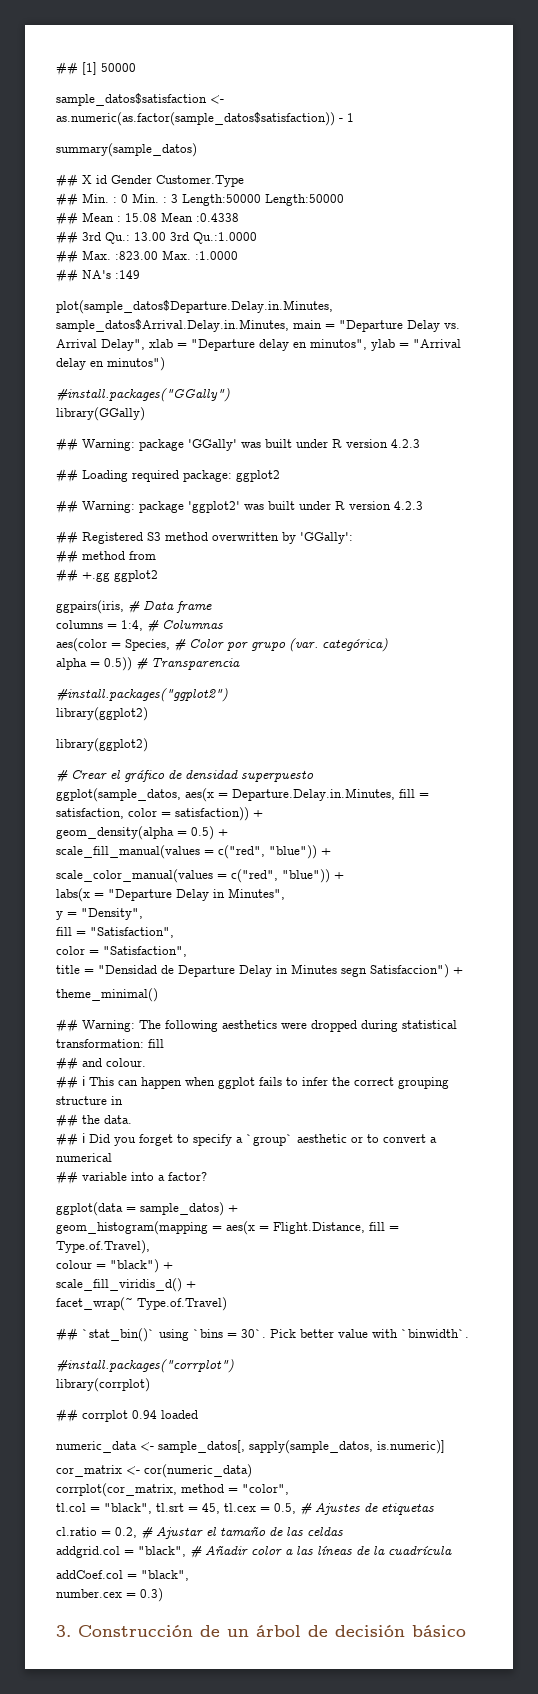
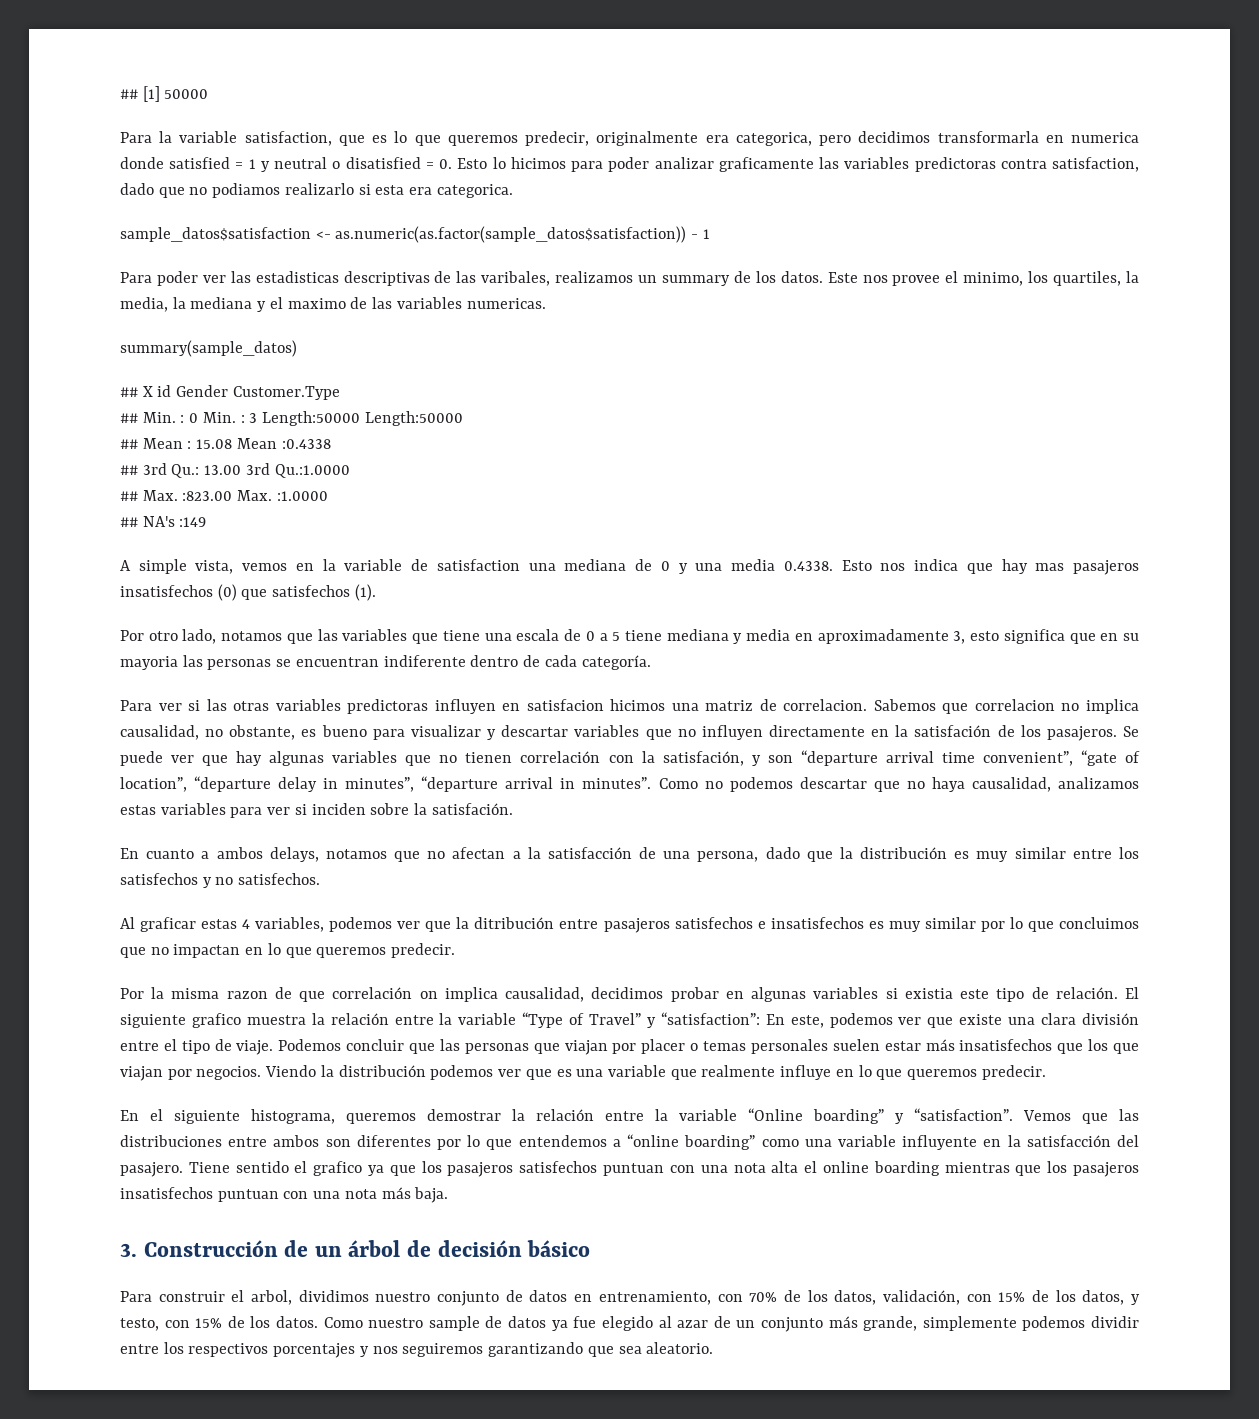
(136, 67) none -> [120,131,1140,146] [120,157,1139,172] [120,183,513,198] // Para la variable satisfaction, que es lo que queremos predecir, originalmente era categorica, pero decidimos transformarla en numerica donde satisfied = 1 y neutral o disatisfied = 0. Esto lo hicimos para poder analizar graficamente las variables predictoras contra satisfaction, dado que no podiamos realizarlo si esta era categorica.
(354, 117) none -> [120,271,1139,286] [120,297,546,312] // Para poder ver las estadisticas descriptivas de las varibales, realizamos un summary de los datos. Este nos provee el minimo, los quartiles, la media, la mediana y el maximo de las variables numericas.
[56,300,333,314] [56,319,460,332] [56,339,461,351] [56,357,165,371] [56,388,230,402] [56,407,145,421] [56,438,420,452] [56,469,280,483] [56,500,423,514] [56,531,353,545] [56,550,156,564] [56,569,158,583] [56,600,212,614] [56,620,223,632] [56,638,388,652] [56,657,240,671] [56,688,228,702] [56,707,148,721] [56,738,148,752] [56,770,314,782] [56,788,429,802] [56,807,263,821] [56,826,228,840] [56,845,331,859] [56,869,344,883] [56,888,285,902] [56,908,143,920] [56,927,174,938] [56,946,187,957] [56,964,463,978] [56,988,158,1002] [56,1019,457,1033] [56,1039,164,1048] [56,1057,146,1071] [56,1076,449,1090] [56,1096,123,1105] [56,1114,132,1128] [56,1133,437,1147] [56,1153,112,1162] [56,1171,207,1185] [56,1202,238,1216] [56,1221,399,1235] [56,1240,150,1254] [56,1259,173,1273] [56,1278,196,1292] [56,1297,227,1311] [56,1328,469,1342] [56,1359,234,1373] [56,1378,150,1392] [56,1409,198,1423] [56,1440,445,1454] [56,1464,252,1478] [56,1483,289,1497] [56,1503,434,1515] [56,1527,343,1539] [56,1546,452,1558] [56,1570,189,1581] [56,1588,163,1602] plot(sample_datos$Departure.Delay.in.Minutes, sample_datos$Arrival.Delay.in.Minutes, main = "Departure Delay vs. Arrival Delay", xlab = "Departure delay en minutos", ylab = "Arrival delay en minutos") // #install.packages("GGally") // library(GGally) // ## Warning: package 'GGally' was built under R version 4.2.3 // ## Loading required package: ggplot2 // ## Warning: package 'ggplot2' was built under R version 4.2.3 // ## Registered S3 method overwritten by 'GGally': // ## method from // ## +.gg ggplot2 // ggpairs(iris, # Data frame // columns = 1:4, # Columnas // aes(color = Species, # Color por grupo (var. categórica) // alpha = 0.5)) # Transparencia // #install.packages("ggplot2") // library(ggplot2) // library(ggplot2) // # Crear el gráfico de densidad superpuesto // ggplot(sample_datos, aes(x = Departure.Delay.in.Minutes, fill = satisfaction, color = satisfaction)) + // geom_density(alpha = 0.5) + // scale_fill_manual(values = c("red", "blue")) + // scale_color_manual(values = c("red", "blue")) + // labs(x = "Departure Delay in Minutes", // y = "Density", // fill = "Satisfaction", // color = "Satisfaction", // title = "Densidad de Departure Delay in Minutes segn Satisfaccion") + // theme_minimal() // ## Warning: The following aesthetics were dropped during statistical transformation: fill // ## and colour. // ## ℹ This can happen when ggplot fails to infer the correct grouping structure in // ## the data. // ## ℹ Did you forget to specify a `group` aesthetic or to convert a numerical // ## variable into a factor? // ggplot(data = sample_datos) + // geom_histogram(mapping = aes(x = Flight.Distance, fill = Type.of.Travel), // colour = "black") + // scale_fill_viridis_d() + // facet_wrap(~ Type.of.Travel) // ## `stat_bin()` using `bins = 30`. Pick better value with `binwidth`. // #install.packages("corrplot") // library(corrplot) // ## corrplot 0.94 loaded // numeric_data <- sample_datos[, sapply(sample_datos, is.numeric)] // cor_matrix <- cor(numeric_data) // corrplot(cor_matrix, method = "color", // tl.col = "black", tl.srt = 45, tl.cex = 0.5, # Ajustes de etiquetas // cl.ratio = 0.2, # Ajustar el tamaño de las celdas // addgrid.col = "black", # Añadir color a las líneas de la cuadrícula // addCoef.col = "black", // number.cex = 0.3) -> [120,559,1140,575] [120,584,376,601] [120,629,1140,644] [120,655,651,670] [120,699,1139,714] [120,725,1139,741] [120,750,1140,766] [120,776,1140,792] [120,803,513,818] [120,847,1139,862] [120,873,321,888] [120,917,1139,933] [120,943,456,958] [120,987,1139,1002] [120,1012,1140,1028] [120,1039,1139,1055] [120,1065,1046,1081] [120,1108,1139,1124] [120,1134,1139,1150] [120,1161,1140,1177] [120,1187,449,1203] A simple vista, vemos en la variable de satisfaction una mediana de 0 y una media 0.4338. Esto nos indica que hay mas pasajeros insatisfechos (0) que satisfechos (1). // Por otro lado, notamos que las variables que tiene una escala de 0 a 5 tiene mediana y media en aproximadamente 3, esto significa que en su mayoria las personas se encuentran indiferente dentro de cada categoría. // Para ver si las otras variables predictoras influyen en satisfacion hicimos una matriz de correlacion. Sabemos que correlacion no implica causalidad, no obstante, es bueno para visualizar y descartar variables que no influyen directamente en la satisfación de los pasajeros. Se puede ver que hay algunas variables que no tienen correlación con la satisfación, y son “departure arrival time convenient”, “gate of location”, “departure delay in minutes”, “departure arrival in minutes”. Como no podemos descartar que no haya causalidad, analizamos estas variables para ver si inciden sobre la satisfación. // En cuanto a ambos delays, notamos que no afectan a la satisfacción de una persona, dado que la distribución es muy similar entre los satisfechos y no satisfechos. // Al graficar estas 4 variables, podemos ver que la ditribución entre pasajeros satisfechos e insatisfechos es muy similar por lo que concluimos que no impactan en lo que queremos predecir. // Por la misma razon de que correlación on implica causalidad, decidimos probar en algunas variables si existia este tipo de relación. El siguiente grafico muestra la relación entre la variable “Type of Travel” y “satisfaction”: En este, podemos ver que existe una clara división entre el tipo de viaje. Podemos concluir que las personas que viajan por placer o temas personales suelen estar más insatisfechos que los que viajan por negocios. Viendo la distribución podemos ver que es una variable que realmente influye en lo que queremos predecir. // En el siguiente histograma, queremos demostrar la relación entre la variable “Online boarding” y “satisfaction”. Vemos que las distribuciones entre ambos son diferentes por lo que entendemos a “online boarding” como una variable influyente en la satisfacción del pasajero. Tiene sentido el grafico ya que los pasajeros satisfechos puntuan con una nota alta el online boarding mientras que los pasajeros insatisfechos puntuan con una nota más baja.
(466, 1631) none -> [120,1290,1140,1306] [120,1316,1139,1332] [120,1342,714,1358] // Para construir el arbol, dividimos nuestro conjunto de datos en entrenamiento, con 70% de los datos, validación, con 15% de los datos, y testo, con 15% de los datos. Como nuestro sample de datos ya fue elegido al azar de un conjunto más grande, simplemente podemos dividir entre los respectivos porcentajes y nos seguiremos garantizando que sea aleatorio.

